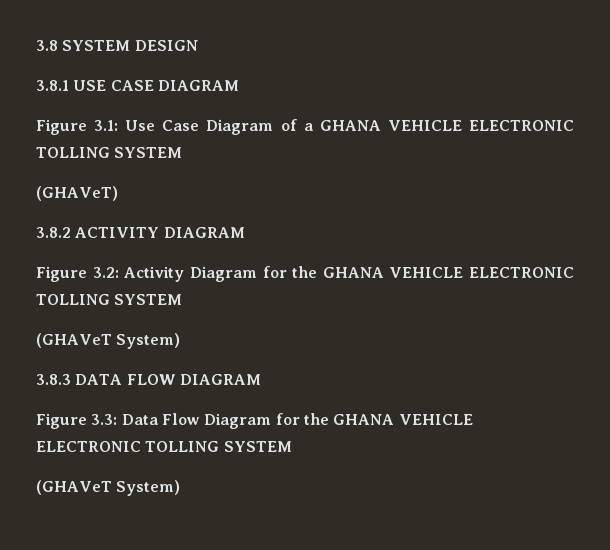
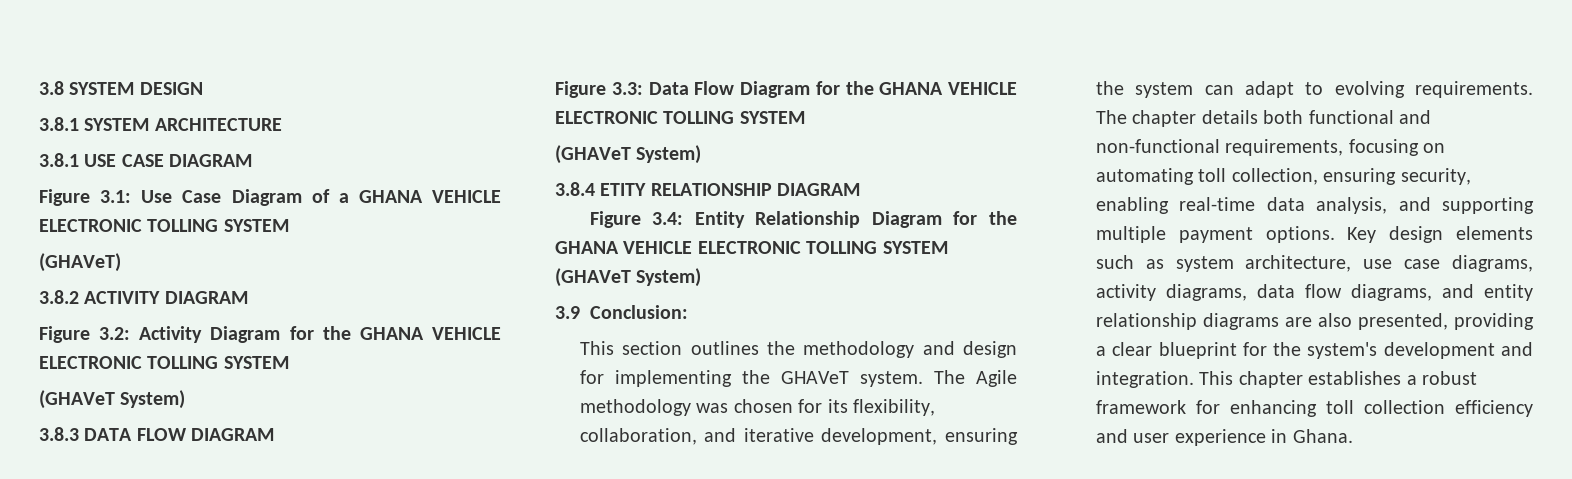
(198, 45) none -> [39,117,282,131] // 3.8.1 SYSTEM ARCHITECTURE
(181, 488) none -> [555,182,861,196] [589,211,1017,228] [555,241,948,254] [555,268,702,287] [555,305,688,319] [579,341,1017,358] [579,370,1017,387] [579,399,935,416] [579,428,1018,445] [1095,81,1533,98] [1095,110,1431,127] [1095,139,1446,156] [1095,168,1471,185] [1095,197,1534,214] [1095,226,1533,243] [1095,255,1533,272] [1095,284,1533,301] [1095,313,1534,330] [1095,342,1533,359] [1095,371,1477,388] [1095,400,1533,417] [1095,429,1353,446] // 3.8.4 ETITY RELATIONSHIP DIAGRAM // Figure 3.4: Entity Relationship Diagram for the GHANA VEHICLE ELECTRONIC TOLLING SYSTEM (GHAVeT System) // 3.9 Conclusion: // This section outlines the methodology and design for implementing the GHAVeT system. The Agile methodology was chosen for its flexibility, collaboration, and iterative development, ensuring the system can adapt to evolving requirements. The chapter details both functional and non-functional requirements, focusing on automating toll collection, ensuring security, enabling real-time data analysis, and supporting multiple payment options. Key design elements such as system architecture, use case diagrams, activity diagrams, data flow diagrams, and entity relationship diagrams are also presented, providing a clear blueprint for the system's development and integration. This chapter establishes a robust framework for enhancing toll collection efficiency and user experience in Ghana.

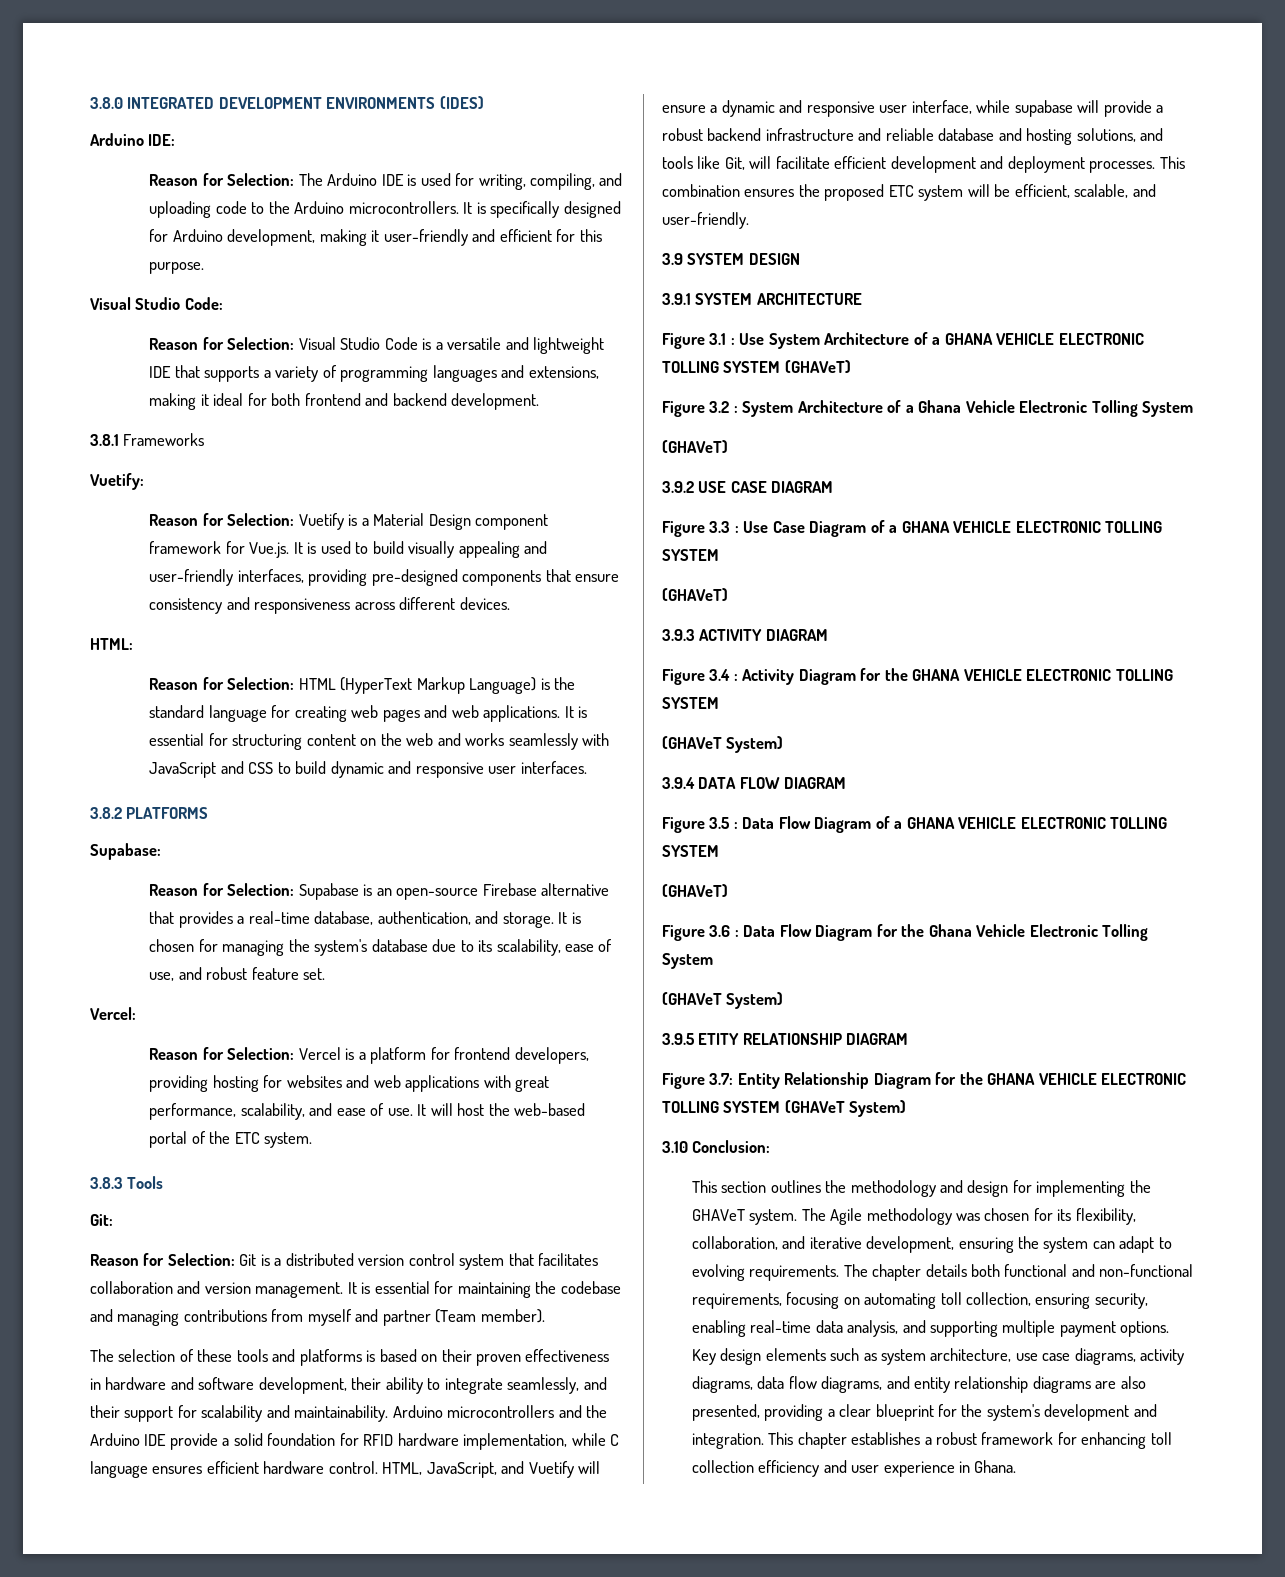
[39,81,64,95] 3.8 -> [90,96,484,109] [90,133,176,146] [149,173,623,190] [149,201,621,218] [149,229,602,246] [149,262,205,274] [90,297,223,310] [149,337,604,354] [149,365,599,382] [149,393,540,410] [90,433,205,446] [90,473,144,490] [149,513,549,530] [149,541,547,558] [149,569,620,586] [149,597,510,614] [90,638,133,650] [149,677,576,694] [149,705,587,722] [149,733,609,750] [149,761,587,778] [90,807,209,819] [90,843,161,860] [149,883,610,900] [149,911,581,928] [149,939,613,956] [149,967,326,981] [90,1007,136,1020] [149,1047,589,1064] [149,1075,550,1092] [149,1103,585,1120] [149,1131,313,1148] [90,1176,164,1189] [90,1214,113,1226] [90,1253,599,1270] [90,1281,621,1298] [90,1309,545,1326] [90,1349,610,1366] [90,1377,607,1394] [90,1405,608,1422] [90,1433,620,1450] [90,1461,601,1478] [662,100,1164,117] [662,128,1164,145] [662,156,1185,173] [662,184,1156,201] [662,212,749,229] [662,253,683,265] 3.8.0 INTEGRATED DEVELOPMENT ENVIRONMENTS (IDES) // Arduino IDE: // Reason for Selection: The Arduino IDE is used for writing, compiling, and uploading code to the Arduino microcontrollers. It is specifically designed for Arduino development, making it user-friendly and efficient for this purpose. // Visual Studio Code: // Reason for Selection: Visual Studio Code is a versatile and lightweight IDE that supports a variety of programming languages and extensions, making it ideal for both frontend and backend development. // 3.8.1 Frameworks // Vuetify: // Reason for Selection: Vuetify is a Material Design component framework for Vue.js. It is used to build visually appealing and user-friendly interfaces, providing pre-designed components that ensure consistency and responsiveness across different devices. // HTML: // Reason for Selection: HTML (HyperText Markup Language) is the standard language for creating web pages and web applications. It is essential for structuring content on the web and works seamlessly with JavaScript and CSS to build dynamic and responsive user interfaces. // 3.8.2 PLATFORMS // Supabase: // Reason for Selection: Supabase is an open-source Firebase alternative that provides a real-time database, authentication, and storage. It is chosen for managing the system's database due to its scalability, ease of use, and robust feature set. // Vercel: // Reason for Selection: Vercel is a platform for frontend developers, providing hosting for websites and web applications with great performance, scalability, and ease of use. It will host the web-based portal of the ETC system. // 3.8.3 Tools // Git: // Reason for Selection: Git is a distributed version control system that facilitates collaboration and version management. It is essential for maintaining the codebase and managing contributions from myself and partner (Team member). // The selection of these tools and platforms is based on their proven effectiveness in hardware and software development, their ability to integrate seamlessly, and their support for scalability and maintainability. Arduino microcontrollers and the Arduino IDE provide a solid foundation for RFID hardware implementation, while C language ensures efficient hardware control. HTML, JavaScript, and Vuetify will ensure a dynamic and responsive user interface, while supabase will provide a robust backend infrastructure and reliable database and hosting solutions, and tools like Git, will facilitate efficient development and deployment processes. This combination ensures the proposed ETC system will be efficient, scalable, and user-friendly. // 3.9
[39,117,79,131] 3.8.1 -> [662,293,691,305] 3.9.1
[39,153,79,167] 3.8.1 -> [662,332,1144,349] [662,360,851,373] [662,400,1193,417] [662,440,728,453] [662,481,694,493] Figure 3.1 : Use System Architecture of a GHANA VEHICLE ELECTRONIC TOLLING SYSTEM (GHAVeT) // Figure 3.2 : System Architecture of a Ghana Vehicle Electronic Tolling System // (GHAVeT) // 3.9.2
[100,190,132,203] 3.1: -> [709,521,739,533] 3.3 :
[39,290,79,304] 3.8.2 -> [662,629,695,641] 3.9.3
[99,327,131,340] 3.2: -> [709,669,738,681] 3.4 :
[39,427,79,441] 3.8.3 -> [662,777,695,789] 3.9.4
[611,81,1017,98] [555,111,805,124] [555,145,702,164] [555,182,595,196] 3.3: Data Flow Diagram for the GHANA VEHICLE ELECTRONIC TOLLING SYSTEM // (GHAVeT System) // 3.8.4 -> [709,816,1168,833] [662,845,719,857] [662,884,728,897] [662,924,1149,941] [662,953,713,969] [662,992,784,1009] [662,1033,695,1045] 3.5 : Data Flow Diagram of a GHANA VEHICLE ELECTRONIC TOLLING SYSTEM // (GHAVeT) // Figure 3.6 : Data Flow Diagram for the Ghana Vehicle Electronic Tolling System // (GHAVeT System) // 3.9.5
[652,212,684,225] 3.4: -> [709,1073,734,1085] 3.7:
[555,306,580,319] 3.9 -> [662,1141,688,1153] 3.10

